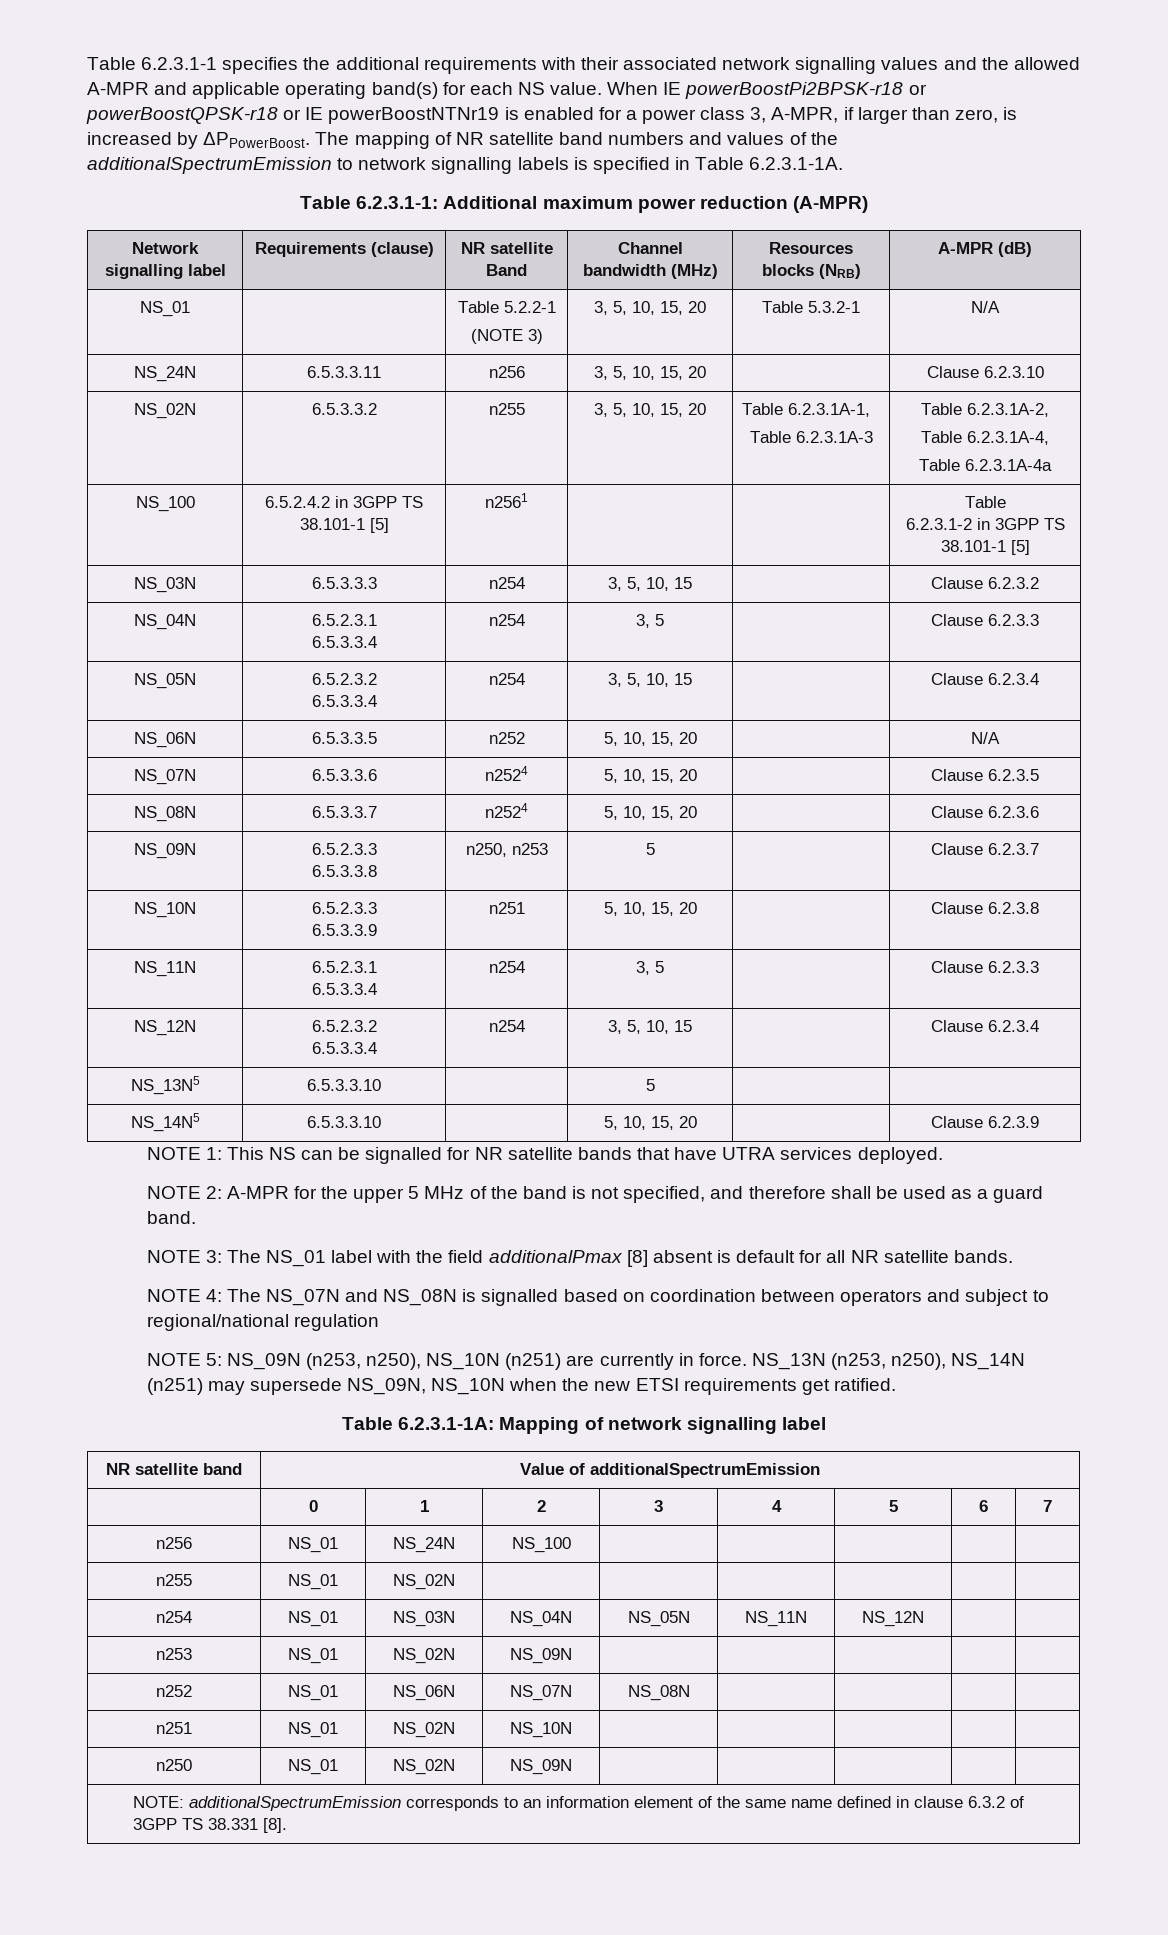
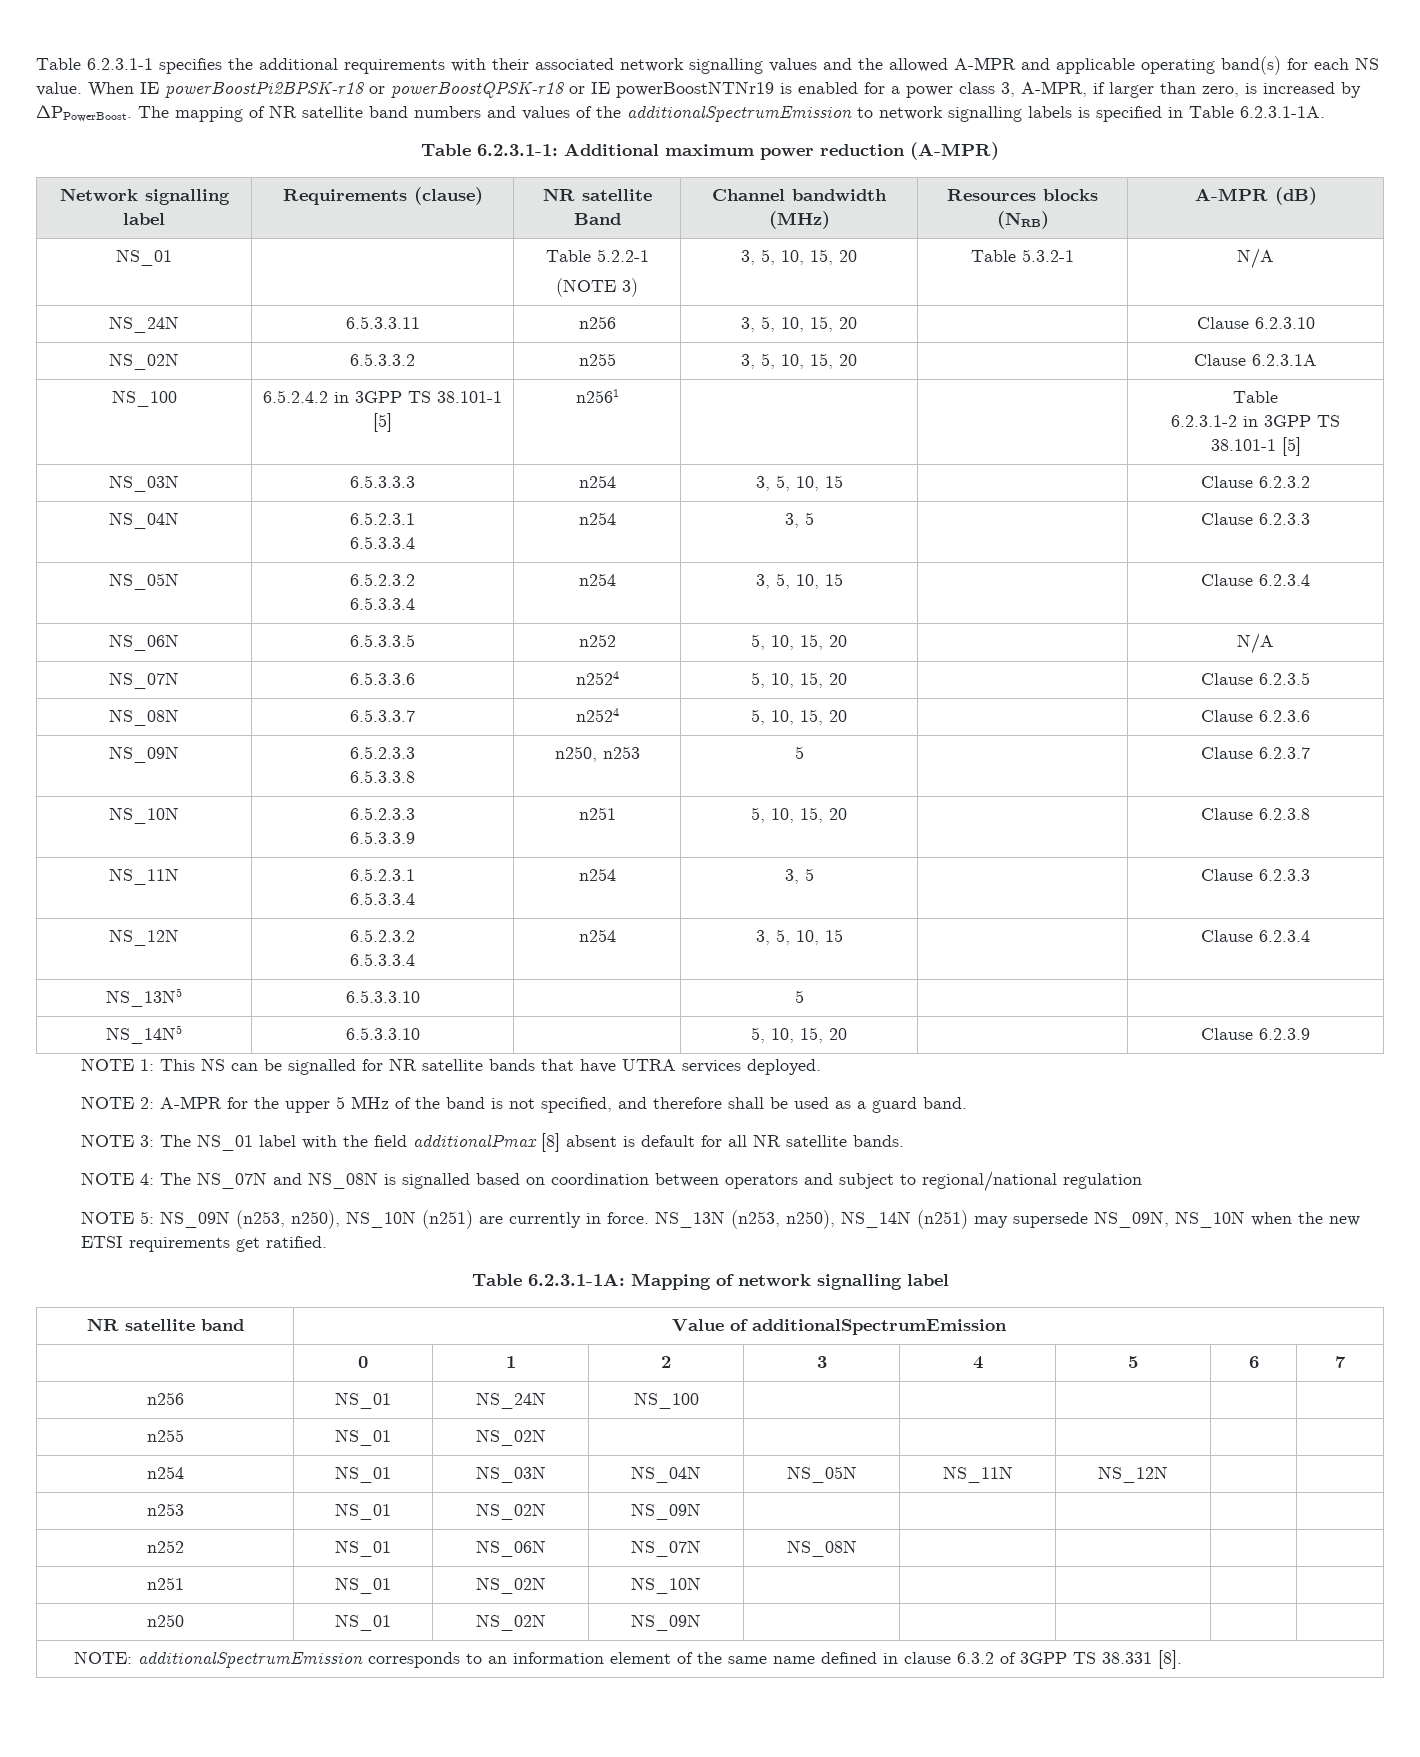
[742,403,871,417] [749,431,873,443] [921,403,1049,417] [921,431,1049,445] [919,459,1052,471] Table 6.2.3.1A-1, // Table 6.2.3.1A-3 | Table 6.2.3.1A-2, // Table 6.2.3.1A-4, // Table 6.2.3.1A-4a -> [1194,354,1317,366] | Clause 6.2.3.1A

